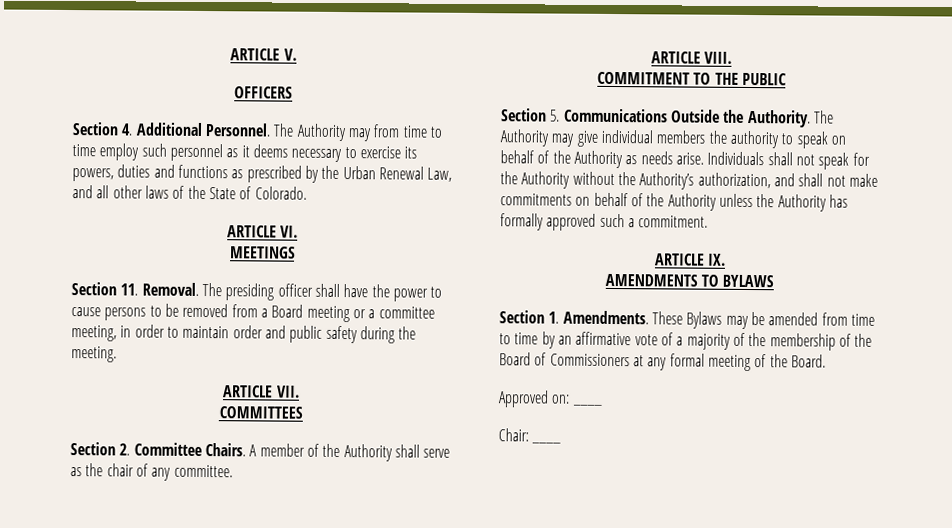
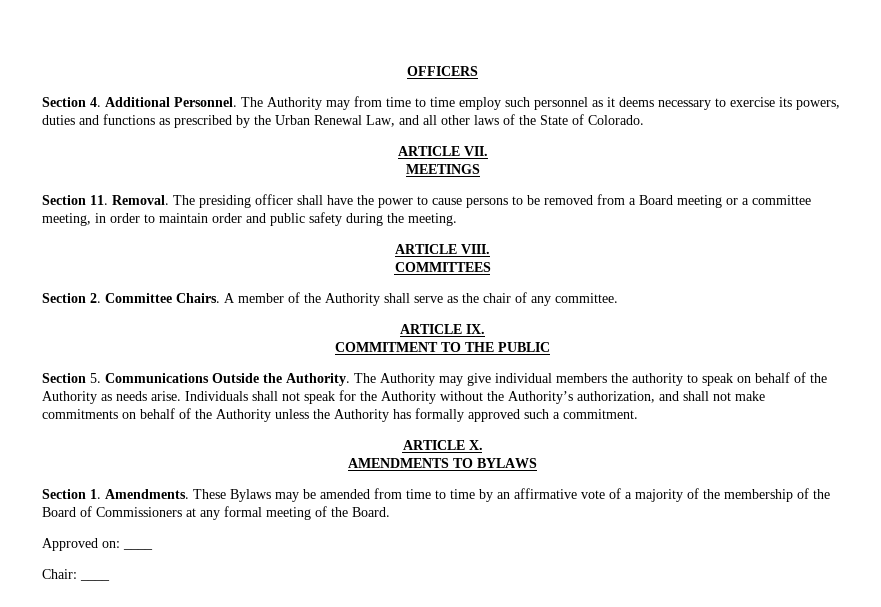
[230,48,297,61] ARTICLE V. // -> (407, 71) none
[280,225,299,238] VI. -> [463,146,488,156] VII.
[276,385,300,398] VII. -> [461,244,490,254] VIII.
[704,51,733,64] VIII. -> [466,324,485,334] IX.
[707,253,727,266] IX. -> [468,440,483,450] X.

